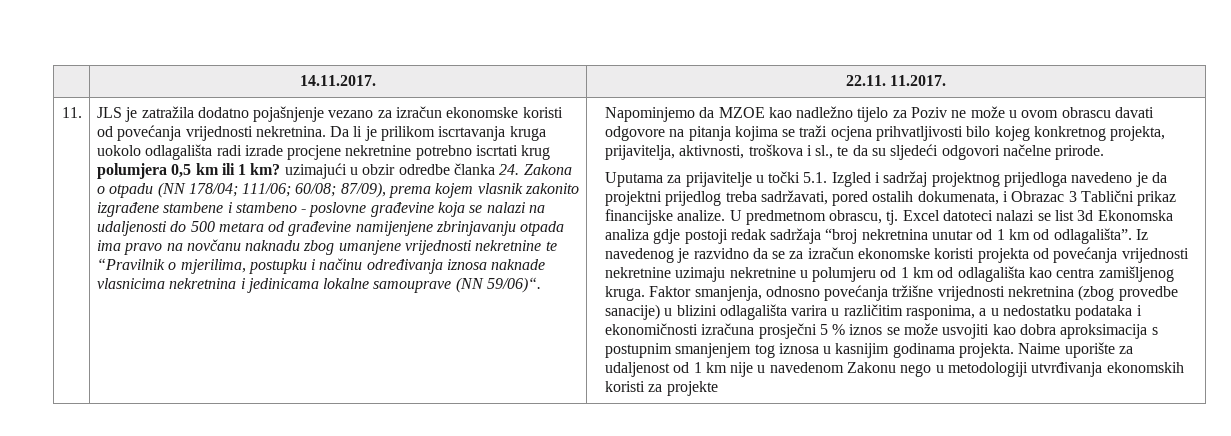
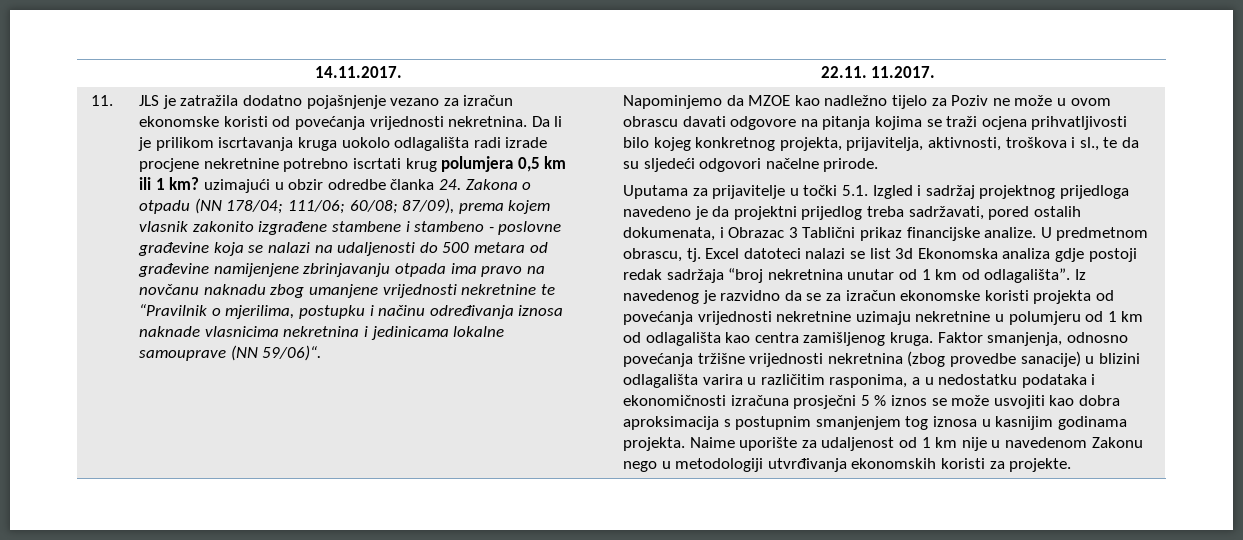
[666,381,718,396] projekte -> [1009,458,1072,472] projekte.

